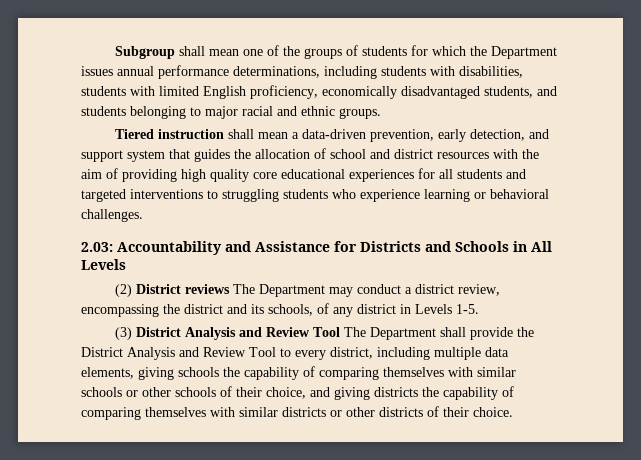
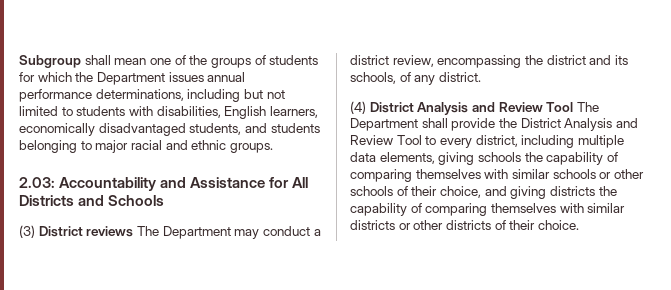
[381,66,523,78] [81,85,318,99] students with disabilities, students with limited English proficiency, -> [243,89,285,99] [19,106,318,119] but not limited to students with disabilities, English learners,
[114,129,549,142] [81,148,539,162] [81,168,526,182] [81,189,549,202] [81,209,143,222] // Tiered instruction shall mean a data-driven prevention, early detection, and support system that guides the allocation of school and district resources with the aim of providing high quality core educational experiences for all students and targeted interventions to struggling students who experience learning or behavioral challenges. -> (273, 148) none
(357, 246) none -> [292,177,309,188] All
[513,241,552,252] [81,259,126,270] [114,284,132,297] in All Levels // (2) -> [19,225,35,238] // (3)
[357,304,479,314] [114,327,132,340] district in Levels 1-5. // (3) -> [438,72,481,82] [350,101,366,114] district. // (4)

